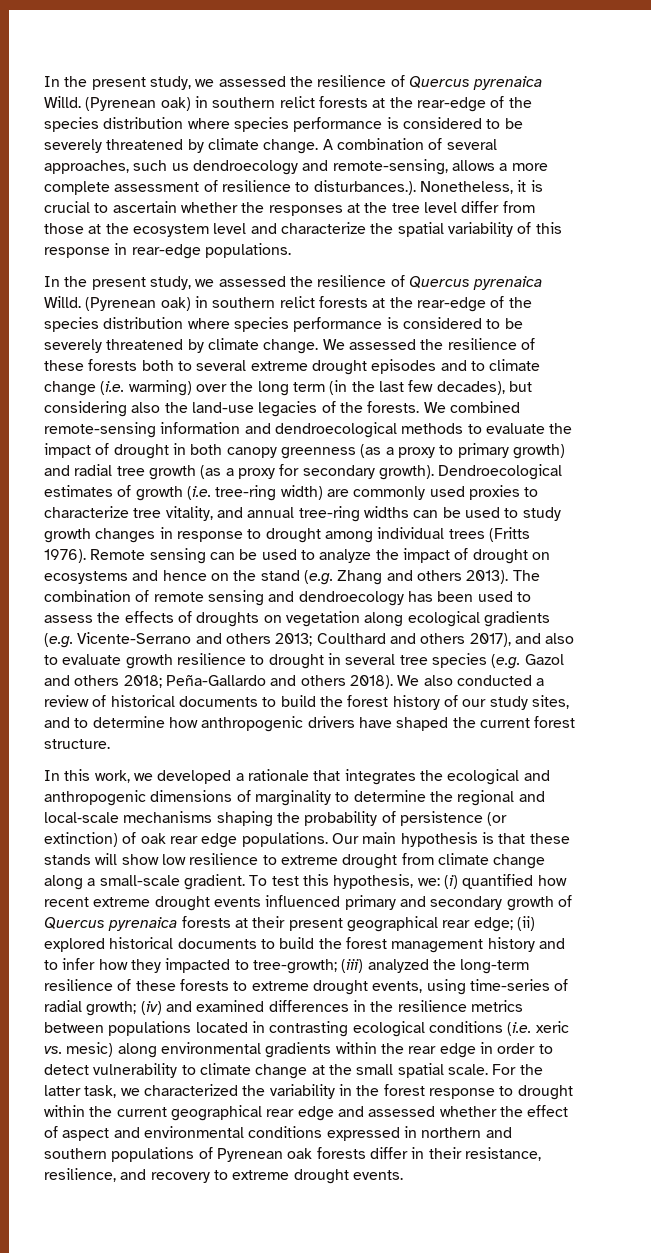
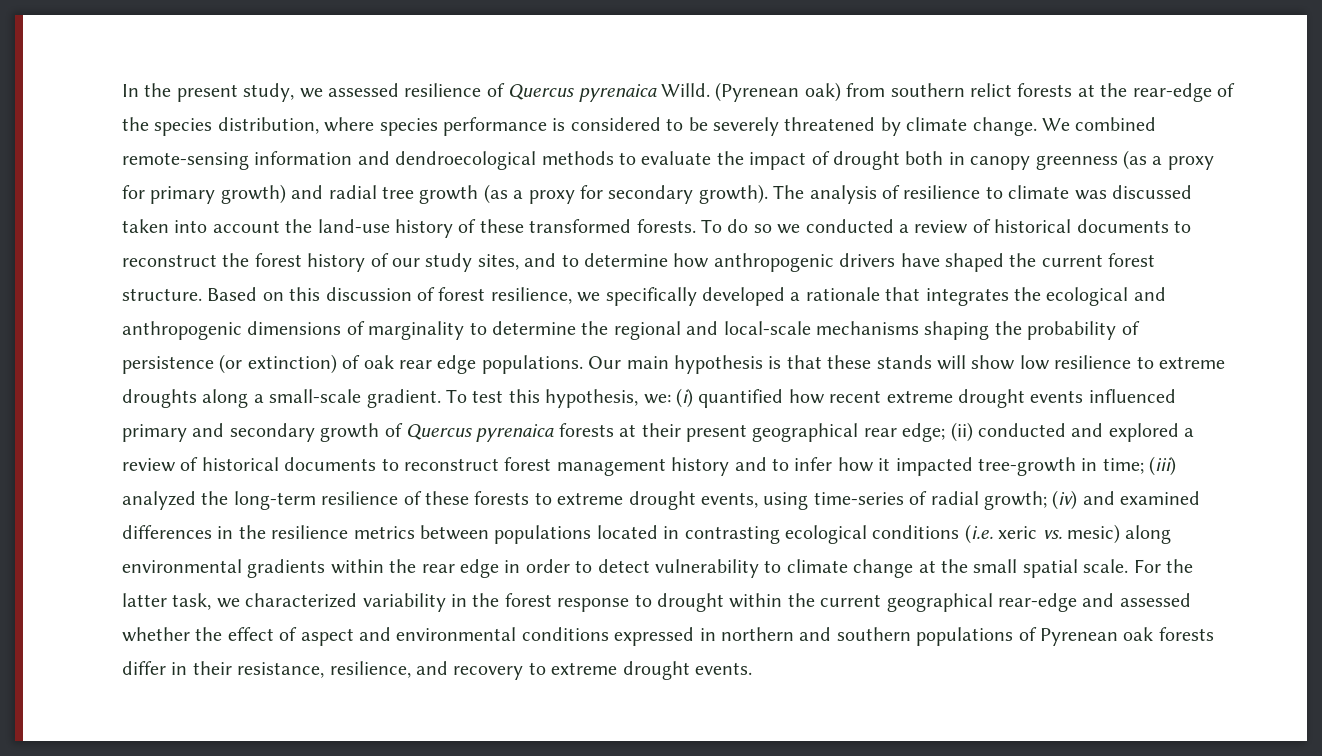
[44,75,543,90] [44,96,532,112] [44,117,523,132] [44,138,497,154] [44,159,548,175] [44,180,543,195] [44,201,535,216] [44,222,562,237] [44,243,291,259] [44,275,543,290] [44,296,532,312] [44,317,184,332] In the present study, we assessed the resilience of Quercus pyrenaica Willd. (Pyrenean oak) in southern relict forests at the rear-edge of the species distribution where species performance is considered to be severely threatened by climate change. A combination of several approaches, such us dendroecology and remote-sensing, allows a more complete assessment of resilience to disturbances.). Nonetheless, it is crucial to ascertain whether the responses at the tree level differ from those at the ecosystem level and characterize the spatial variability of this response in rear-edge populations. // In the present study, we assessed the resilience of Quercus pyrenaica Willd. (Pyrenean oak) in southern relict forests at the rear-edge of the species distribution -> [122,82,1235,102] [122,117,319,136] In the present study, we assessed resilience of Quercus pyrenaica Willd. (Pyrenean oak) from southern relict forests at the rear-edge of the species distribution,
[348,338,535,350] [44,359,541,375] [44,380,532,396] [44,401,446,417] assessed the resilience of these forests both to several extreme drought episodes and to climate change (i.e. warming) over the long term (in the last few decades), but considering also the land-use legacies of the forests. We -> (1070, 124) none
[172,443,223,455] in both -> [905,151,965,165] both in
[439,445,454,455] to -> [122,185,145,199] for
[438,464,563,480] [44,485,539,501] [44,506,561,522] [44,527,530,543] [44,548,550,564] [44,570,540,585] [44,590,531,606] [44,611,550,627] [44,632,575,648] [44,653,564,669] [44,675,453,689] Dendroecological estimates of growth (i.e. tree-ring width) are commonly used proxies to characterize tree vitality, and annual tree-ring widths can be used to study growth changes in response to drought among individual trees (Fritts 1976). Remote sensing can be used to analyze the impact of drought on ecosystems and hence on the stand (e.g. Zhang and others 2013). The combination of remote sensing and dendroecology has been used to assess the effects of droughts on vegetation along ecological gradients (e.g. Vicente-Serrano and others 2013; Coulthard and others 2017), and also to evaluate growth resilience to drought in several tree species (e.g. Gazol and others 2018; Peña-Gallardo and others 2018). We also -> [773,185,1192,204] [122,219,801,238] The analysis of resilience to climate was discussed taken into account the land-use history of these transformed forests. To do so we
[280,695,316,707] build -> [122,254,217,267] reconstruct
[44,769,153,783] // In this work, we -> [207,287,697,306] Based on this discussion of forest resilience, we specifically
[342,853,546,869] drought from climate change -> [122,389,197,408] droughts
[44,937,342,952] explored historical documents to build the -> [977,423,1195,442] [122,457,499,472] conducted and explored a review of historical documents to reconstruct
[130,958,337,974] they impacted to tree-growth; -> [878,457,1144,476] it impacted tree-growth in time;
[242,1085,266,1096] the -> (358, 600) none
[266,1106,334,1121] rear edge -> [997,593,1077,612] rear-edge

